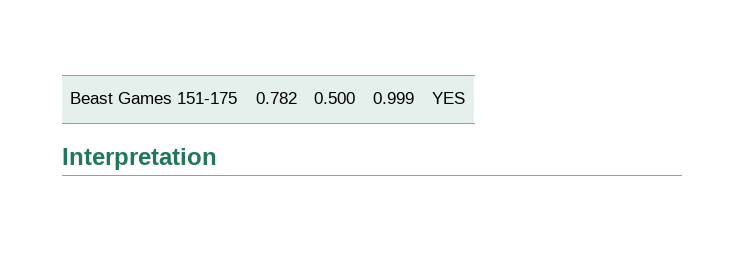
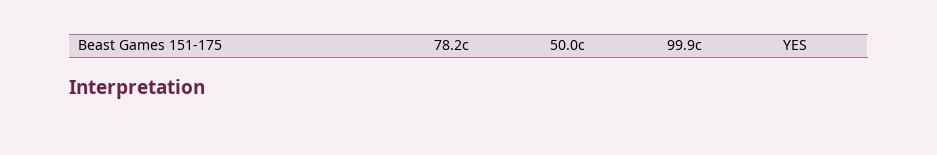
[256,92,298,104] [314,92,356,104] [373,92,415,104] 0.782 | 0.500 | 0.999 -> [433,40,469,50] [549,40,585,50] [666,40,702,50] 78.2c | 50.0c | 99.9c

